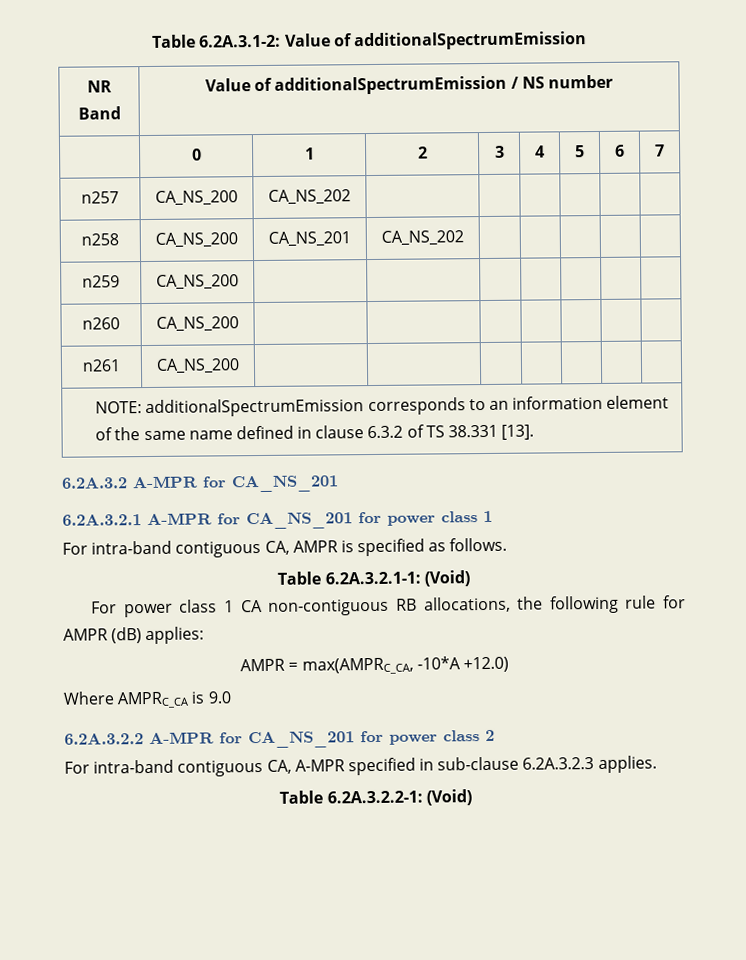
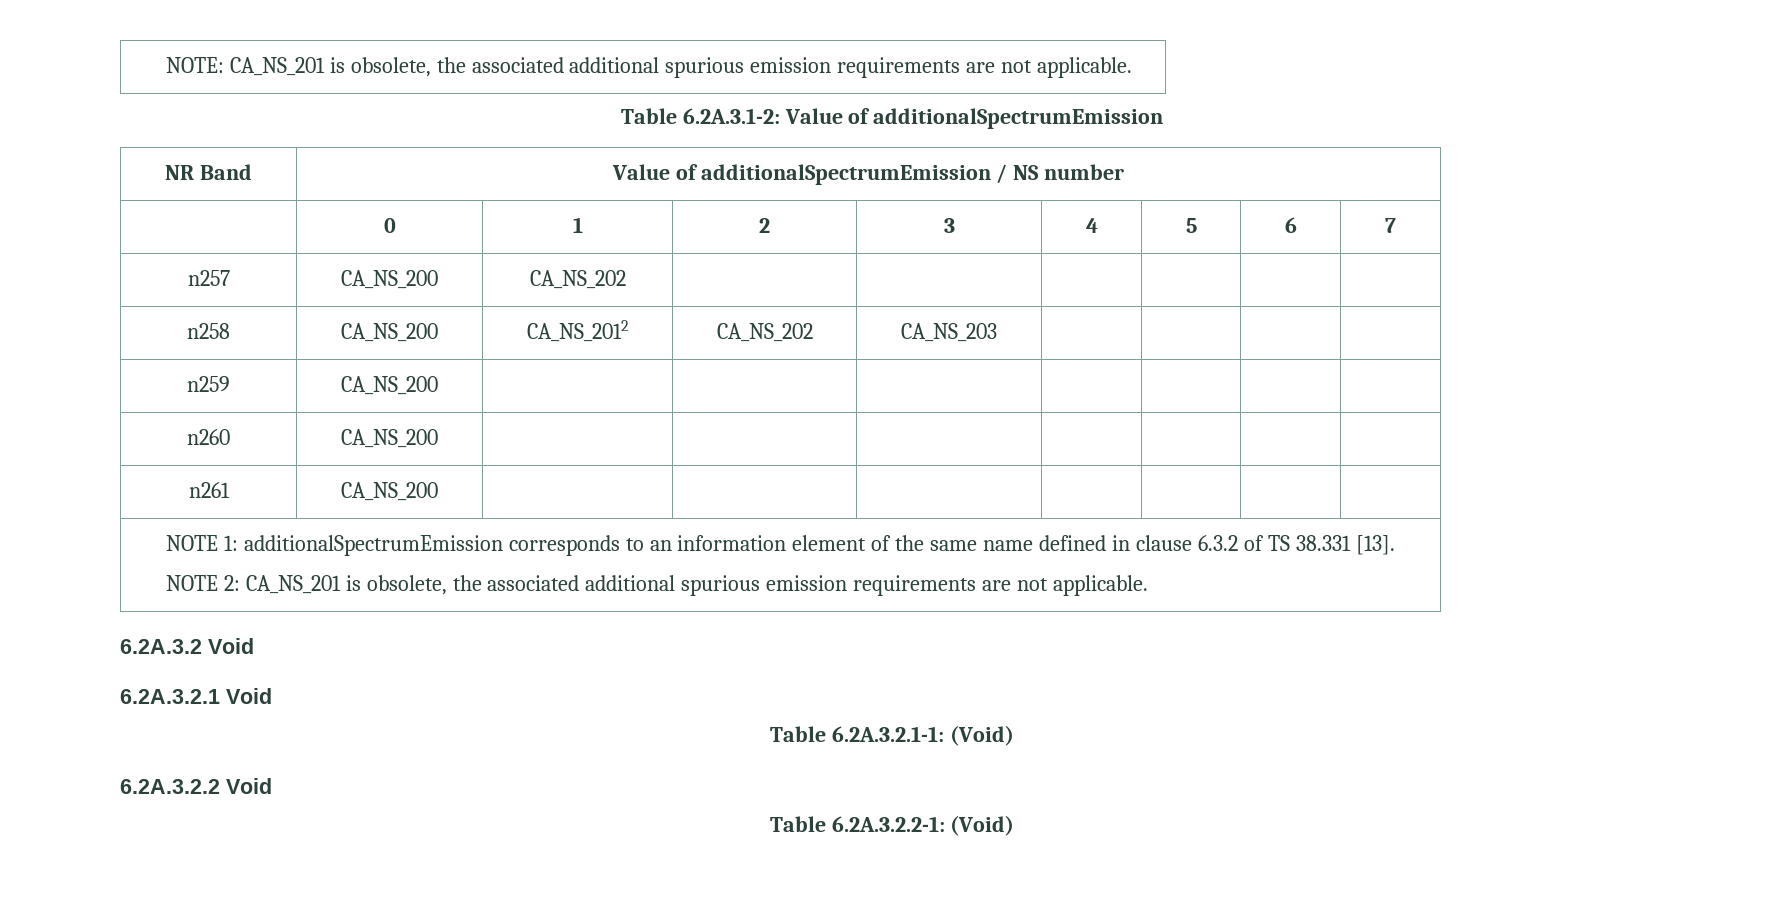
(152, 41) none -> [165,57,1133,78] NOTE: CA_NS_201 is obsolete, the associated additional spurious emission requirements are not applicable. //
[268,231,351,247] [381,230,464,246] CA_NS_201 | CA_NS_202 | -> [526,320,629,342] [716,323,813,342] [901,323,997,342] CA_NS_2012 | CA_NS_202 | CA_NS_203
[95,401,143,414] NOTE: -> [165,535,238,551] NOTE 1:
[61,475,339,493] [62,510,493,530] [62,537,508,558] [277,570,470,587] [91,595,686,618] [63,626,205,645] [240,656,509,675] [63,691,231,709] [64,729,495,749] [64,755,657,777] // 6.2A.3.2 A-MPR for CA_NS_201 // 6.2A.3.2.1 A-MPR for CA_NS_201 for power class 1 // For intra-band contiguous CA, AMPR is specified as follows. // Table 6.2A.3.2.1-1: (Void) // For power class 1 CA non-contiguous RB allocations, the following rule for AMPR (dB) applies: // AMPR = max(AMPRC_CA, -10*A +12.0) // Where AMPRC_CA is 9.0 // 6.2A.3.2.2 A-MPR for CA_NS_201 for power class 2 // For intra-band contiguous CA, A-MPR specified in sub-clause 6.2A.3.2.3 applies. -> [165,575,1149,596] [120,638,254,654] [120,688,272,704] [770,725,1014,746] [120,778,272,794] // NOTE 2: CA_NS_201 is obsolete, the associated additional spurious emission requirements are not applicable. // 6.2A.3.2 Void // 6.2A.3.2.1 Void // Table 6.2A.3.2.1-1: (Void) // 6.2A.3.2.2 Void

